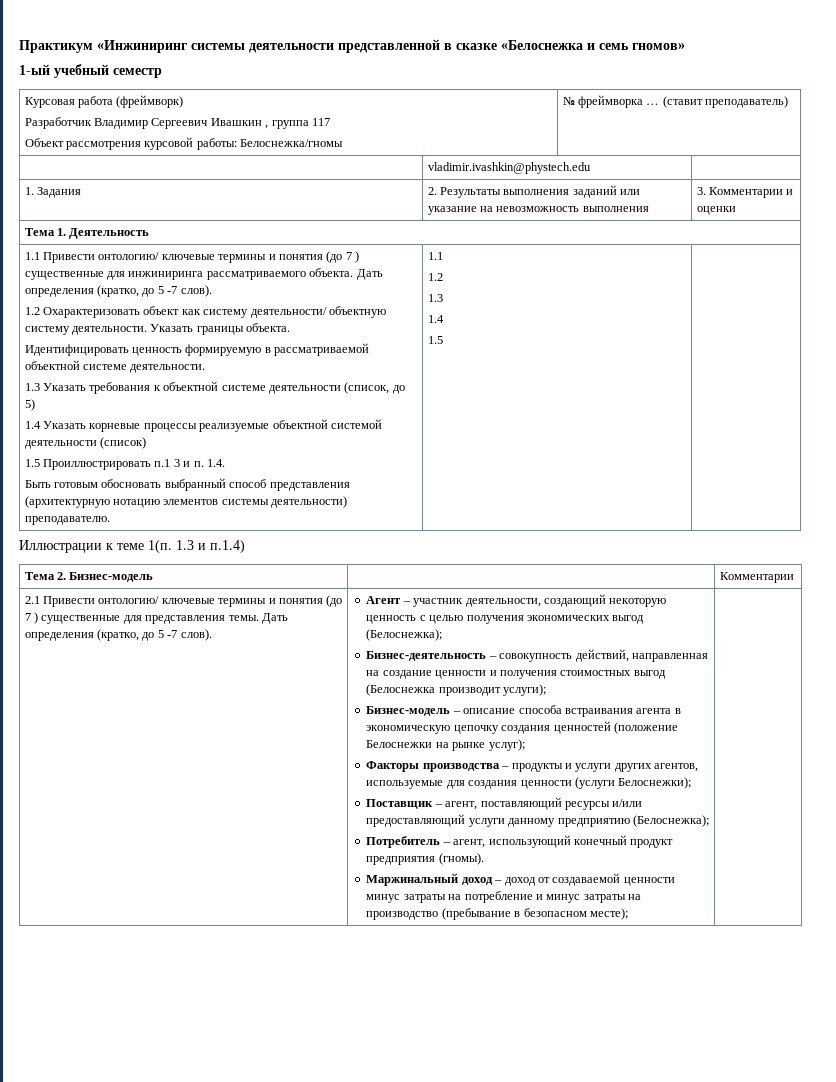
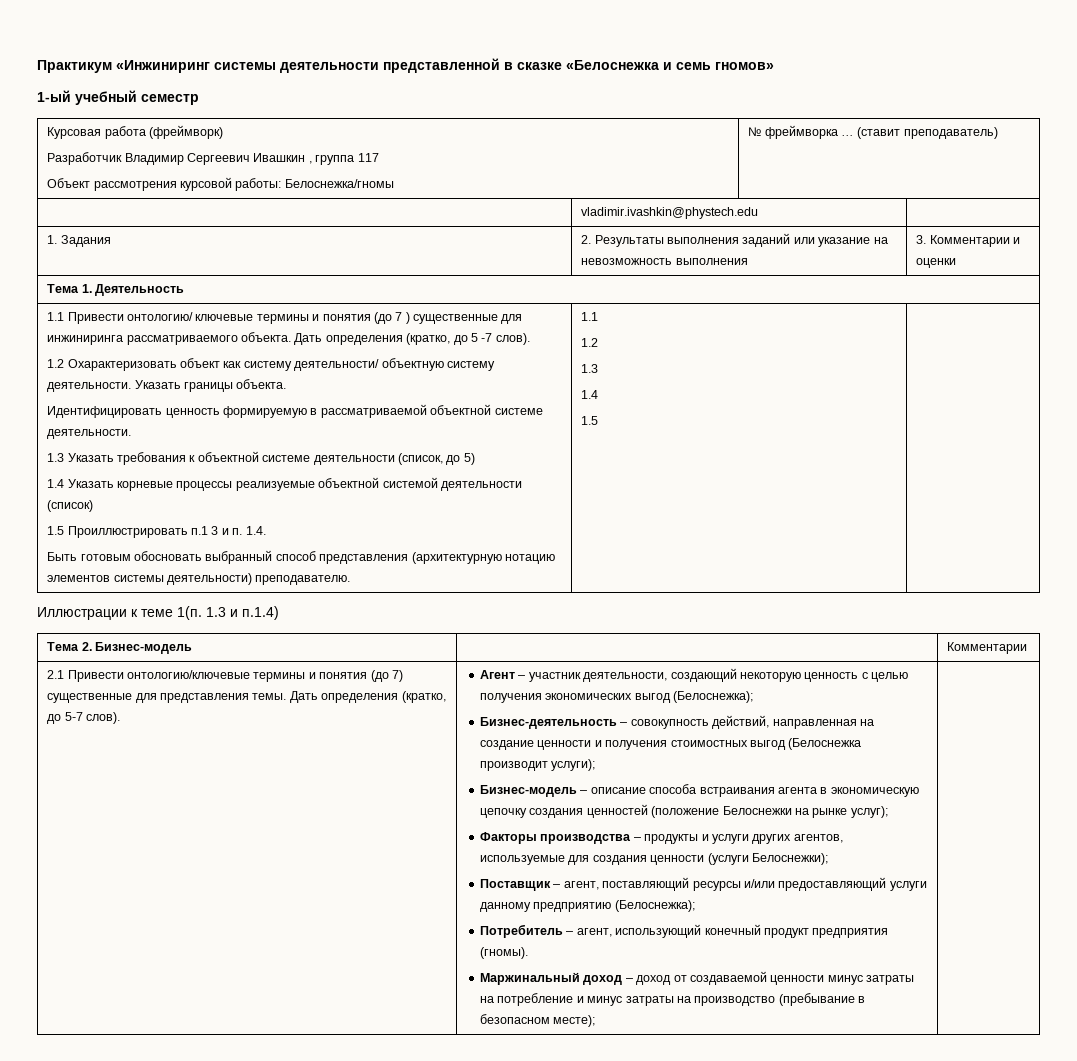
[98,595,343,607] [24,612,39,624] онтологию/ ключевые термины и понятия (до 7 ) -> [127,670,403,682] онтологию/ключевые термины и понятия (до 7)
[157,630,178,638] 5 -7 -> [64,712,83,721] 5-7

